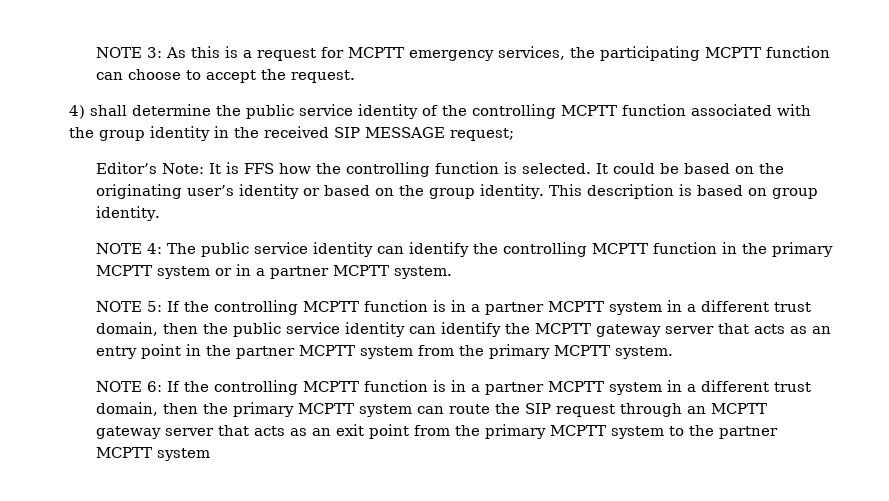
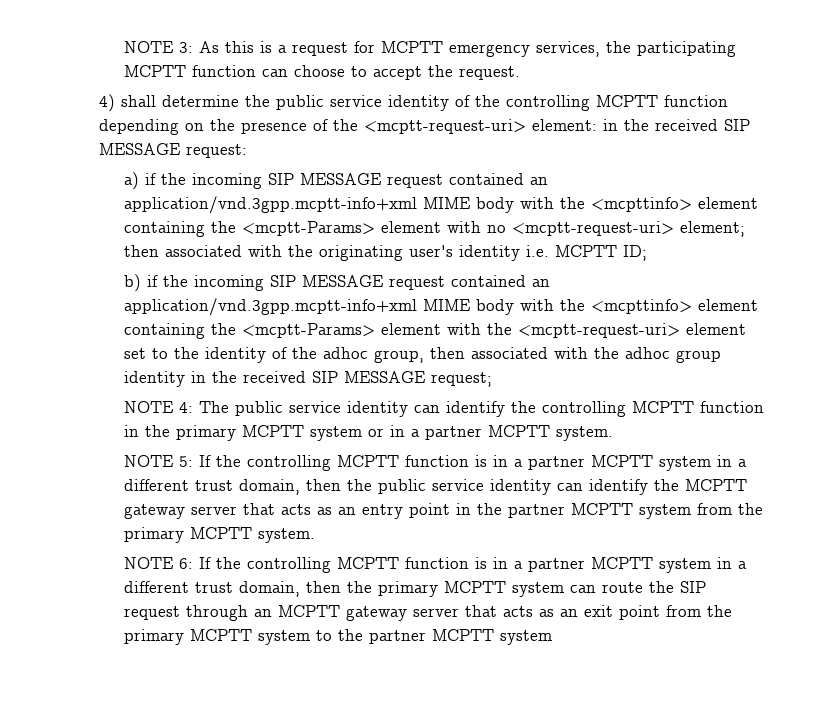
[690,104,811,116] [68,127,94,138] associated with the -> [99,119,751,135] [99,143,248,158] [123,172,548,190] [123,196,758,214] [123,221,745,237] [123,245,647,261] [123,274,550,292] [123,298,758,316] [123,323,746,339] [123,347,670,363] depending on the presence of the <mcptt-request-uri> element: in the received SIP MESSAGE request: // a) if the incoming SIP MESSAGE request contained an application/vnd.3gpp.mcptt-info+xml MIME body with the <mcpttinfo> element containing the <mcptt-Params> element with no <mcptt-request-uri> element; then associated with the originating user's identity i.e. MCPTT ID; // b) if the incoming SIP MESSAGE request contained an application/vnd.3gpp.mcptt-info+xml MIME body with the <mcpttinfo> element containing the <mcptt-Params> element with the <mcptt-request-uri> element set to the identity of the adhoc group, then associated with the adhoc
[95,162,784,177] [95,184,818,199] [95,206,160,221] // Editor’s Note: It is FFS how the controlling function is selected. It could be based on the originating user’s identity or based on the group identity. This description is based on group identity. -> (492, 379) none

